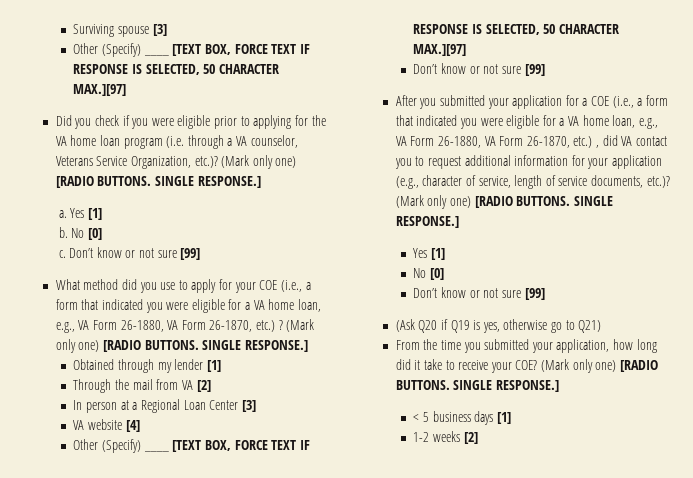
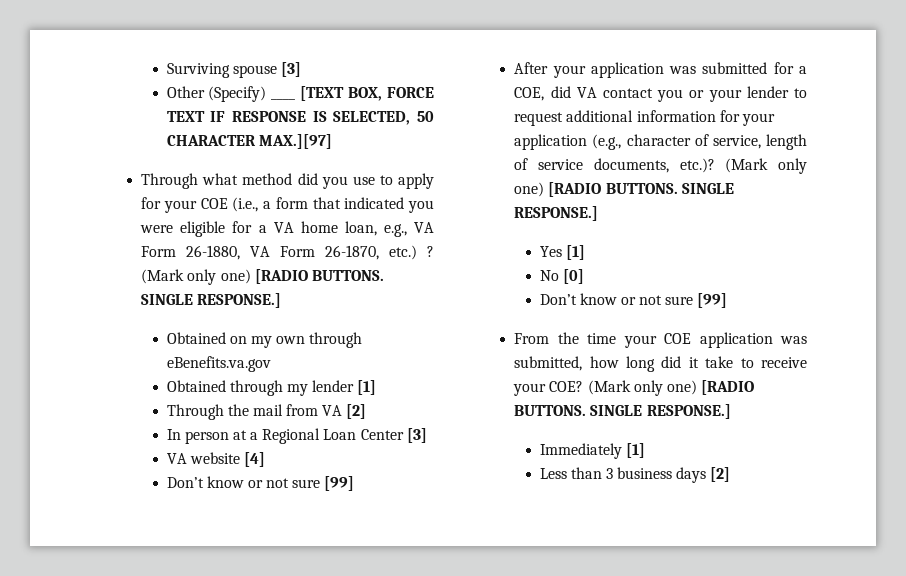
[55,115,326,129] [55,135,298,149] [55,155,297,169] [55,176,261,188] [58,208,102,220] [58,227,102,240] [58,247,201,260] [55,279,80,290] Did you check if you were eligible prior to applying for the VA home loan program (i.e. through a VA counselor, Veterans Service Organization, etc.)? (Mark only one) [RADIO BUTTONS. SINGLE RESPONSE.] // a. Yes [1] // b. No [0] // c. Don’t know or not sure [99] // What -> [141,173,239,189] Through what
(308, 346) none -> [166,332,363,348] [166,356,271,372] // Obtained on my own through eBenefits.va.gov
[73,439,310,453] [413,24,619,35] [413,44,467,56] // Other (Specify) ____ [TEXT BOX, FORCE TEXT IF RESPONSE IS SELECTED, 50 CHARACTER MAX.][97] -> (265, 459) none
[419,95,669,109] [395,115,659,129] [395,136,600,148] you submitted your application for a COE (i.e., a form that indicated you were eligible for a VA home loan, e.g., VA Form 26-1880, VA Form 26-1870, etc.) , -> [552,62,807,78] [514,87,545,101] your application was submitted for a COE,
(412, 163) none -> [689,86,789,102] or your lender
[395,319,602,333] [395,339,610,353] (Ask Q20 if Q19 is yes, otherwise go to Q21) // From the time you submitted your application, -> [514,332,807,348] [514,356,583,371] From the time your COE application was submitted,
[413,411,511,425] [413,431,461,442] < 5 business days [1] // 1-2 weeks -> [539,443,645,459] [539,467,707,483] Immediately [1] // Less than 3 business days

